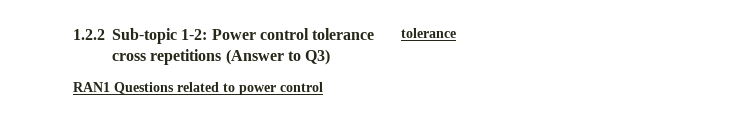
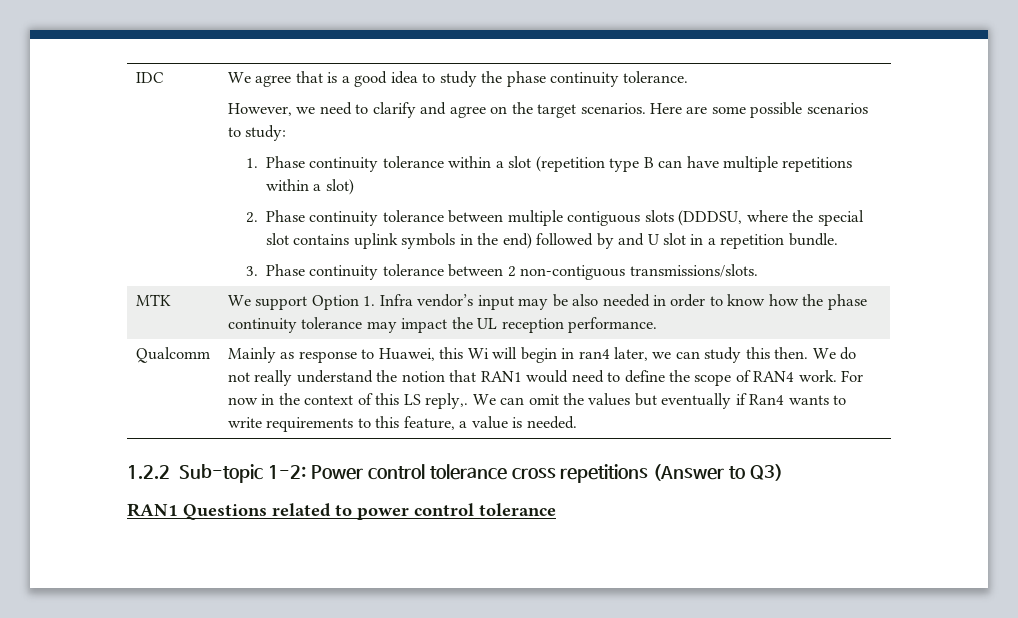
(73, 34) none -> [135,72,164,83] [227,71,689,87] [227,102,868,118] [227,125,287,141] [245,156,853,172] [265,179,354,195] [245,210,864,226] [265,233,838,249] [245,264,758,280] [135,294,171,306] [227,294,867,310] [227,317,658,333] [135,347,210,363] [227,347,857,363] [227,370,864,386] [227,393,847,409] [227,416,577,432] IDC | We agree that is a good idea to study the phase continuity tolerance. // However, we need to clarify and agree on the target scenarios. Here are some possible scenarios to study: // 1. Phase continuity tolerance within a slot (repetition type B can have multiple repetitions within a slot) // 2. Phase continuity tolerance between multiple contiguous slots (DDDSU, where the special slot contains uplink symbols in the end) followed by and U slot in a repetition bundle. // 3. Phase continuity tolerance between 2 non-contiguous transmissions/slots. // MTK | We support Option 1. Infra vendor’s input may be also needed in order to know how the phase continuity tolerance may impact the UL reception performance. // Qualcomm | Mainly as response to Huawei, this Wi will begin in ran4 later, we can study this then. We do not really understand the notion that RAN1 would need to define the scope of RAN4 work. For now in the context of this LS reply,. We can omit the values but eventually if Ran4 wants to write requirements to this feature, a value is needed. //

